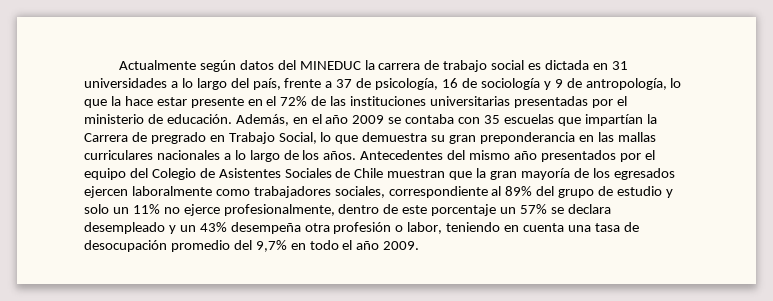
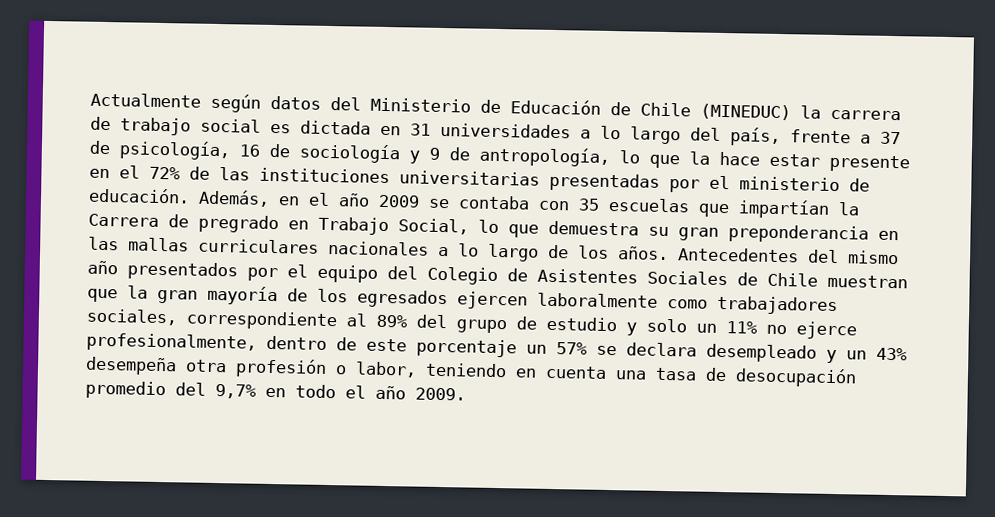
[299,61,361,70] MINEDUC -> [370,97,791,121] Ministerio de Educación de Chile (MINEDUC)

